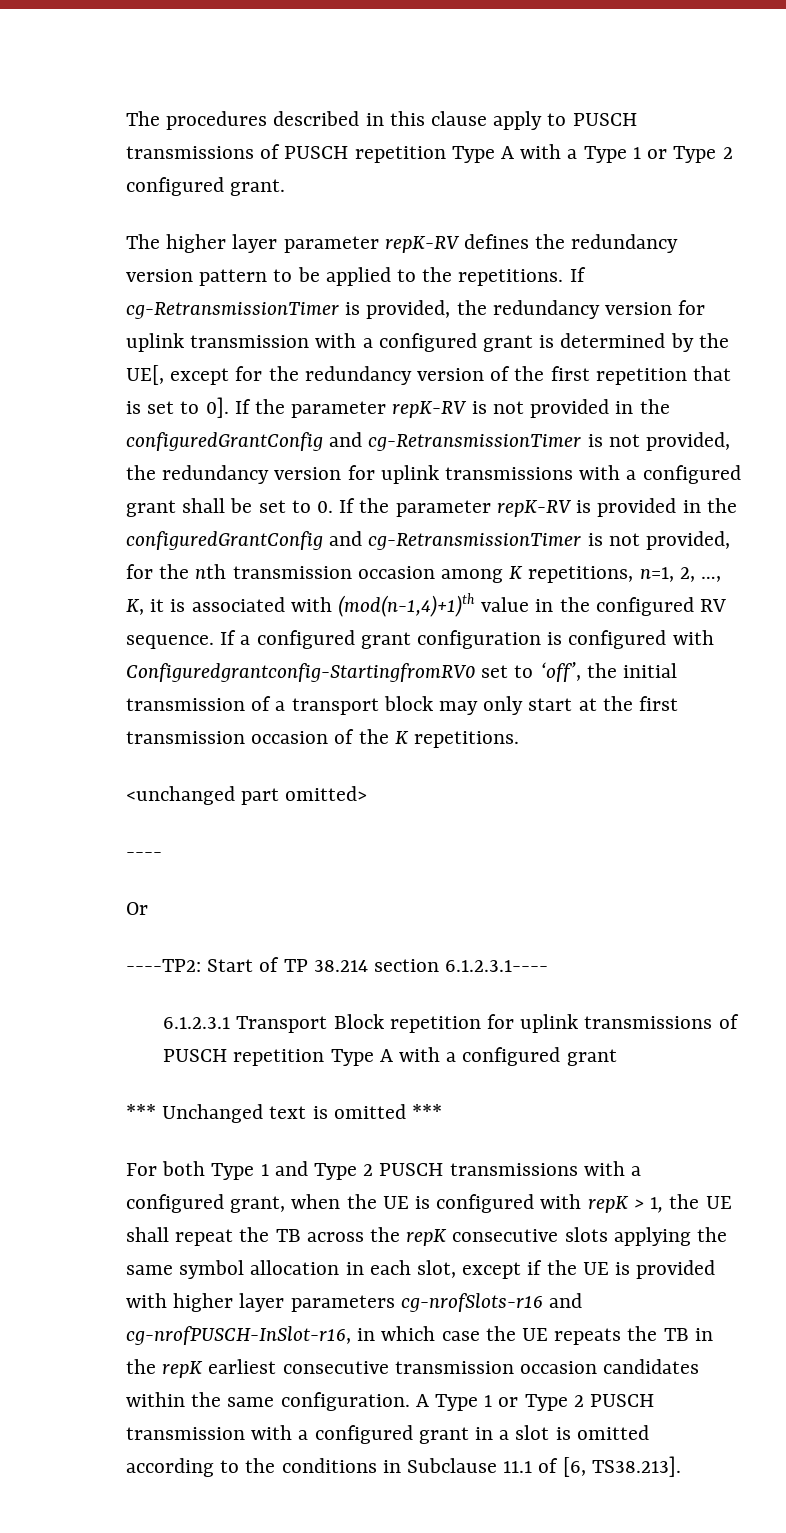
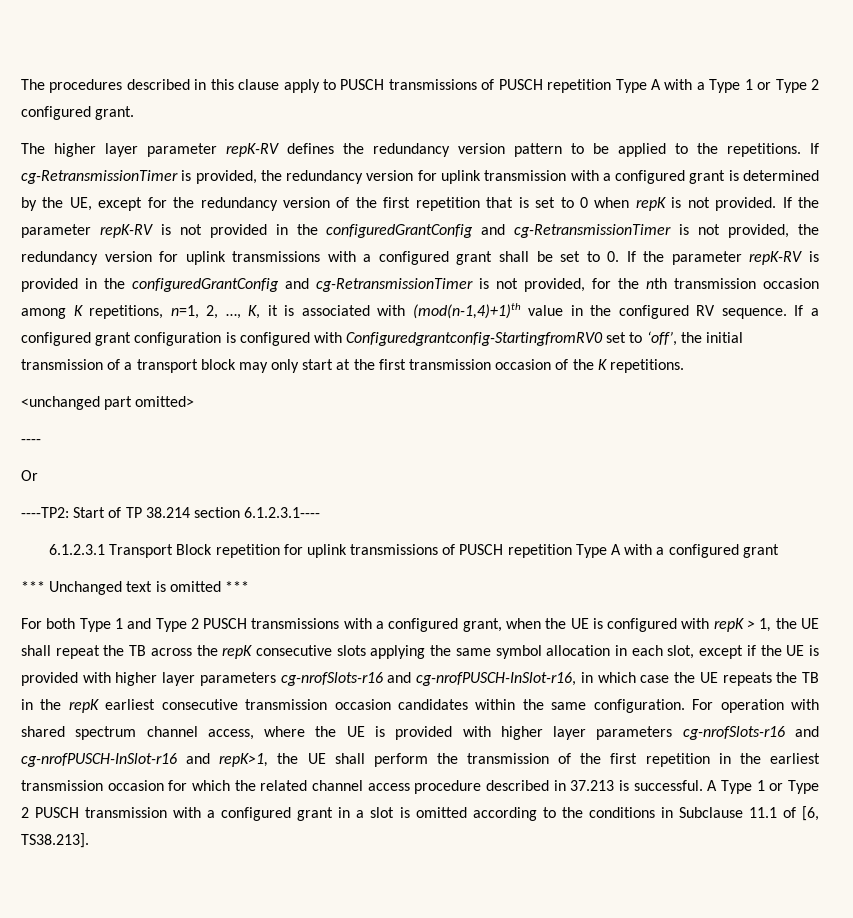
[126,365,164,385] UE[, -> [69,197,92,211] UE,
[205,397,229,418] 0]. -> [579,197,777,211] 0 when repK is not provided.
(410, 1401) none -> [692,699,820,713] [21,726,820,740] [21,753,820,767] [21,780,703,794] For operation with shared spectrum channel access, where the UE is provided with higher layer parameters cg-nrofSlots-r16 and cg-nrofPUSCH-InSlot-r16 and repK>1, the UE shall perform the transmission of the first repetition in the earliest transmission occasion for which the related channel access procedure described in 37.213 is successful.

